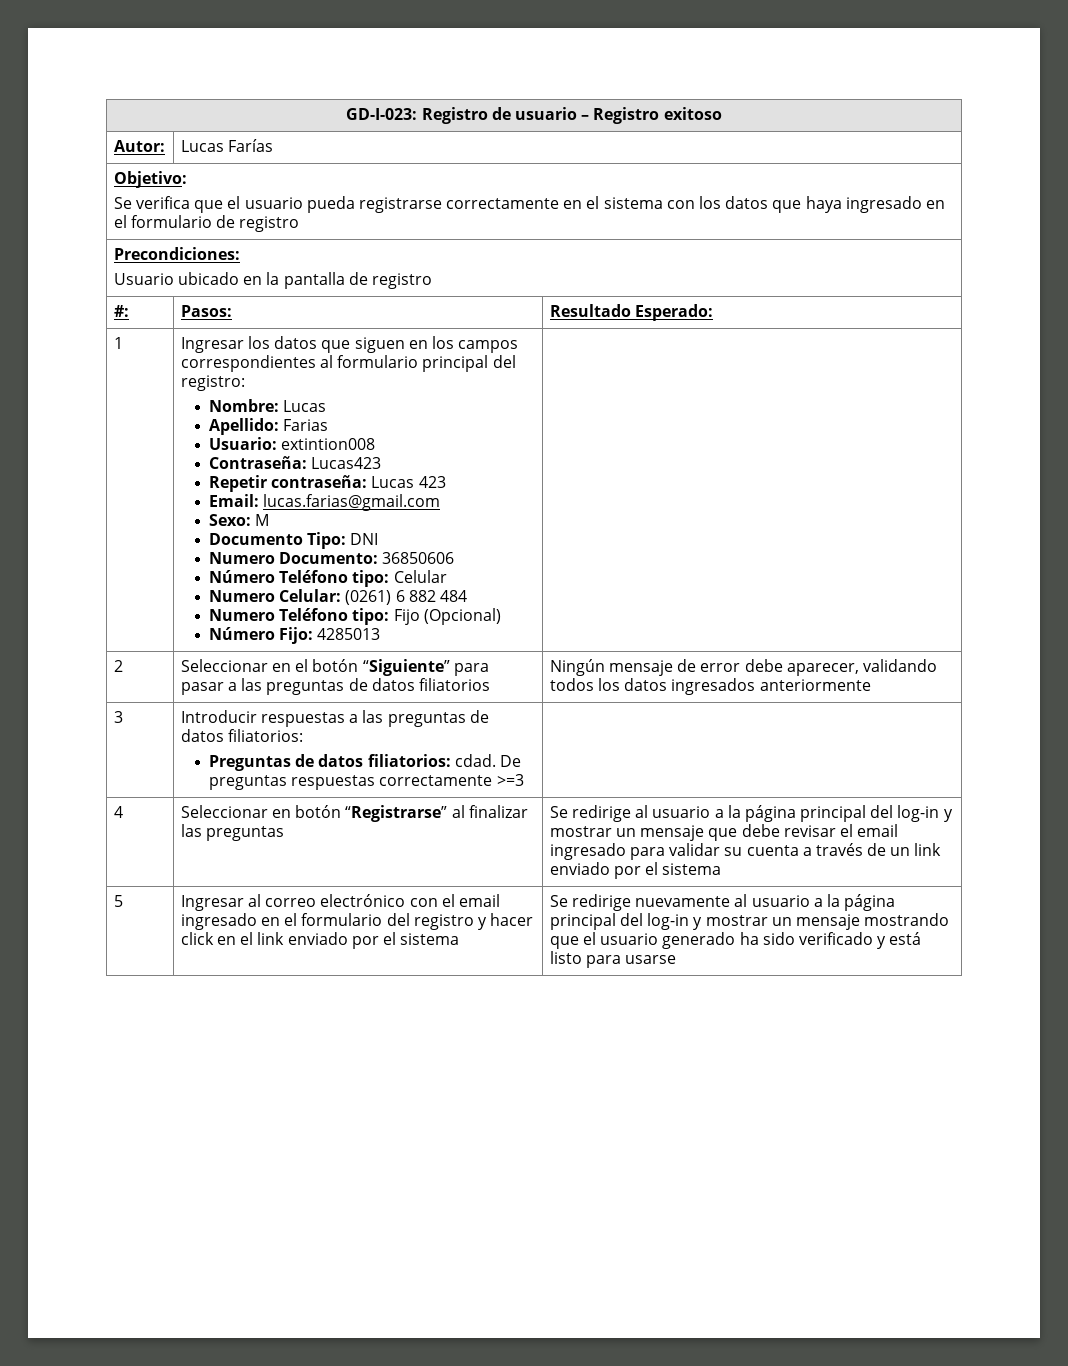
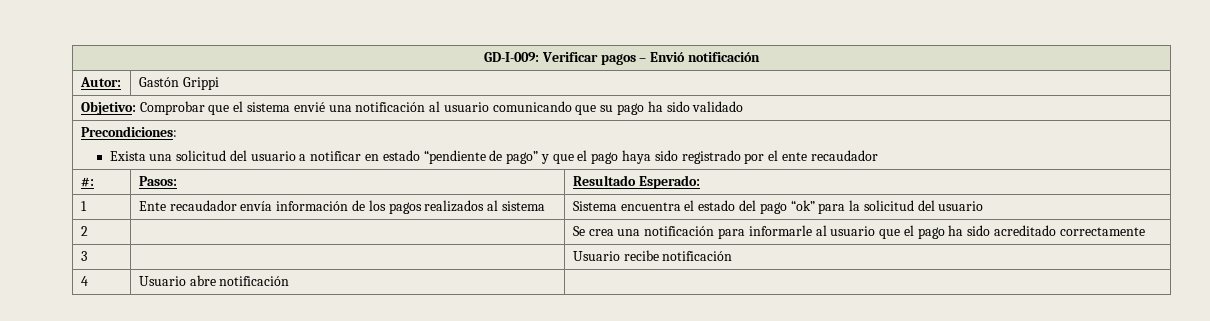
[346,107,722,124] GD-I-023: Registro de usuario – Registro exitoso -> [484,52,760,65] GD-I-009: Verificar pagos – Envió notificación
[180,139,274,152] Lucas Farías -> [138,77,219,90] Gastón Grippi
[113,196,945,213] [113,215,300,232] [113,247,240,260] [113,272,432,289] // Se verifica que el usuario pueda registrarse correctamente en el sistema con los datos que haya ingresado en el formulario de registro // Precondiciones: // Usuario ubicado en la pantalla de registro -> [139,101,744,115] [80,126,177,137] [109,150,878,164] Comprobar que el sistema envié una notificación al usuario comunicando que su pago ha sido validado // Precondiciones: // Exista una solicitud del usuario a notificar en estado “pendiente de pago” y que el pago haya sido registrado por el ente recaudador
[180,336,519,353] [180,355,516,372] [180,375,245,391] [209,399,327,412] [209,418,329,435] [209,437,376,450] [209,456,382,469] [209,475,446,492] [209,494,441,511] [209,514,270,526] [209,532,379,549] [209,552,455,564] [209,570,447,587] [209,589,467,605] [209,608,501,625] [209,627,381,644] [113,660,123,672] [180,659,489,676] [180,678,490,695] [549,659,937,676] [549,678,871,695] [113,711,123,723] [180,710,489,727] [180,729,304,742] [209,754,521,771] [209,774,524,790] [113,806,123,818] [180,805,528,822] [180,824,285,841] [549,805,953,822] [549,824,899,841] [549,843,942,860] [549,862,722,879] [113,895,123,907] [180,894,500,911] [180,913,534,930] [180,932,460,949] [549,894,896,911] [549,913,950,930] [549,932,922,949] [549,951,677,968] Ingresar los datos que siguen en los campos correspondientes al formulario principal del registro: // Nombre: Lucas // Apellido: Farias // Usuario: extintion008 // Contraseña: Lucas423 // Repetir contraseña: Lucas 423 // Email: lucas.farias@gmail.com // Sexo: M // Documento Tipo: DNI // Numero Documento: 36850606 // Número Teléfono tipo: Celular // Numero Celular: (0261) 6 882 484 // Numero Teléfono tipo: Fijo (Opcional) // Número Fijo: 4285013 | // 2 | Seleccionar en el botón “Siguiente” para pasar a las preguntas de datos filiatorios | Ningún mensaje de error debe aparecer, validando todos los datos ingresados anteriormente // 3 | Introducir respuestas a las preguntas de datos filiatorios: // Preguntas de datos filiatorios: cdad. De preguntas respuestas correctamente >=3 | // 4 | Seleccionar en botón “Registrarse” al finalizar las preguntas | Se redirige al usuario a la página principal del log-in y mostrar un mensaje que debe revisar el email ingresado para validar su cuenta a través de un link enviado por el sistema // 5 | Ingresar al correo electrónico con el email ingresado en el formulario del registro y hacer click en el link enviado por el sistema | Se redirige nuevamente al usuario a la página principal del log-in y mostrar un mensaje mostrando que el usuario generado ha sido verificado y está listo para usarse -> [138,200,545,214] [572,200,984,214] [80,226,88,236] [572,225,1145,239] [80,251,87,261] [572,250,733,261] [80,276,88,286] [138,275,290,286] Ente recaudador envía información de los pagos realizados al sistema | Sistema encuentra el estado del pago “ok” para la solicitud del usuario // 2 | | Se crea una notificación para informarle al usuario que el pago ha sido acreditado correctamente // 3 | | Usuario recibe notificación // 4 | Usuario abre notificación |

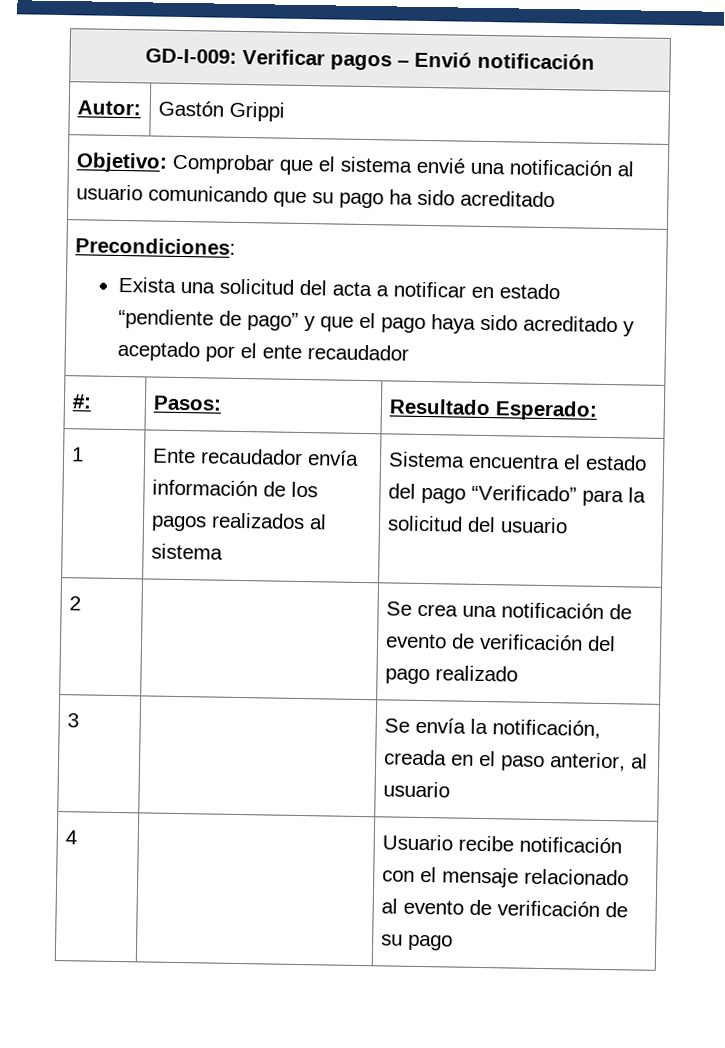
[692,101,744,112] validado -> [459,190,555,208] acreditado
[250,151,296,161] usuario -> [331,281,372,297] acta
[681,150,741,164] registrado -> [522,315,635,337] [116,340,200,362] acreditado y aceptado
[790,200,815,211] “ok” -> [470,484,577,502] “Verificado”
[718,225,1145,239] [80,251,87,261] [572,250,733,261] [80,276,88,286] [138,275,290,286] para informarle al usuario que el pago ha sido acreditado correctamente // 3 | | Usuario recibe notificación // 4 | Usuario abre notificación | -> [608,604,632,620] [384,633,616,652] [384,665,518,685] [66,713,79,728] [383,717,601,739] [383,749,648,772] [382,781,450,798] [64,830,77,845] [381,834,622,854] [381,866,629,888] [380,898,628,918] [380,934,453,951] de evento de verificación del pago realizado // 3 | | Se envía la notificación, creada en el paso anterior, al usuario // 4 | | Usuario recibe notificación con el mensaje relacionado al evento de verificación de su pago

